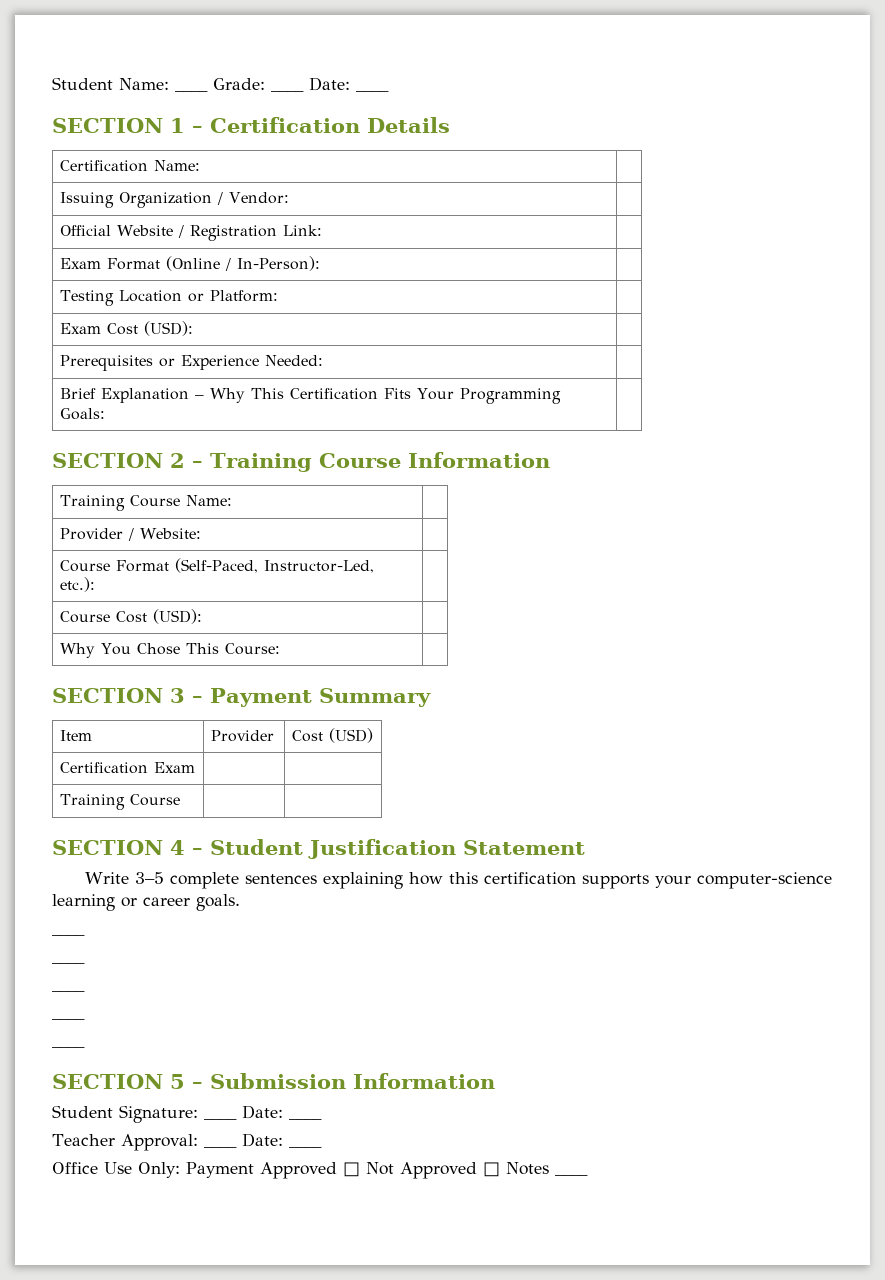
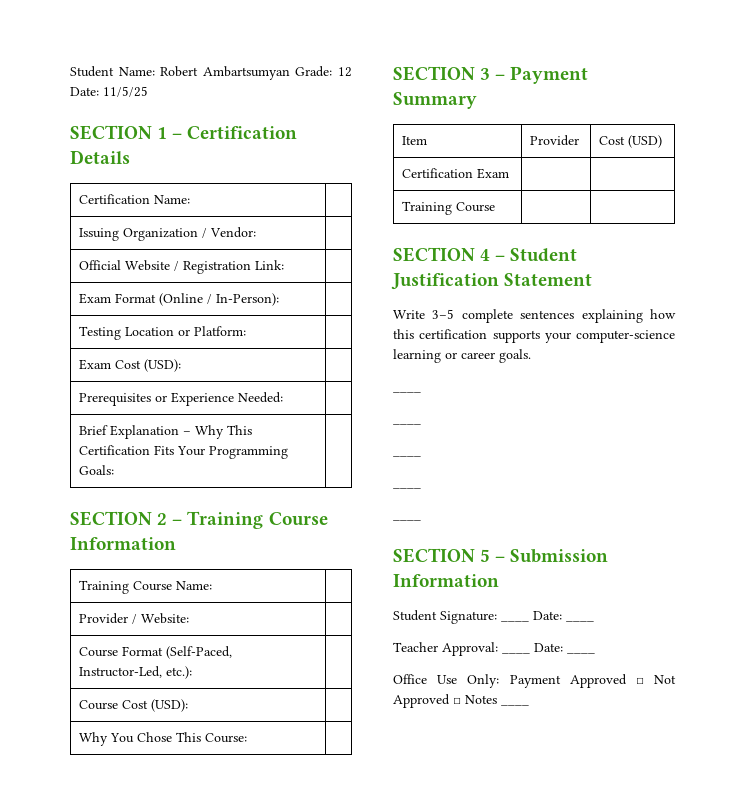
[175,90,208,92] [213,78,265,90] [271,77,389,92] ____ Grade: ____ Date: ____ -> [160,66,352,80] [70,86,148,97] Robert Ambartsumyan Grade: 12 Date: 11/5/25

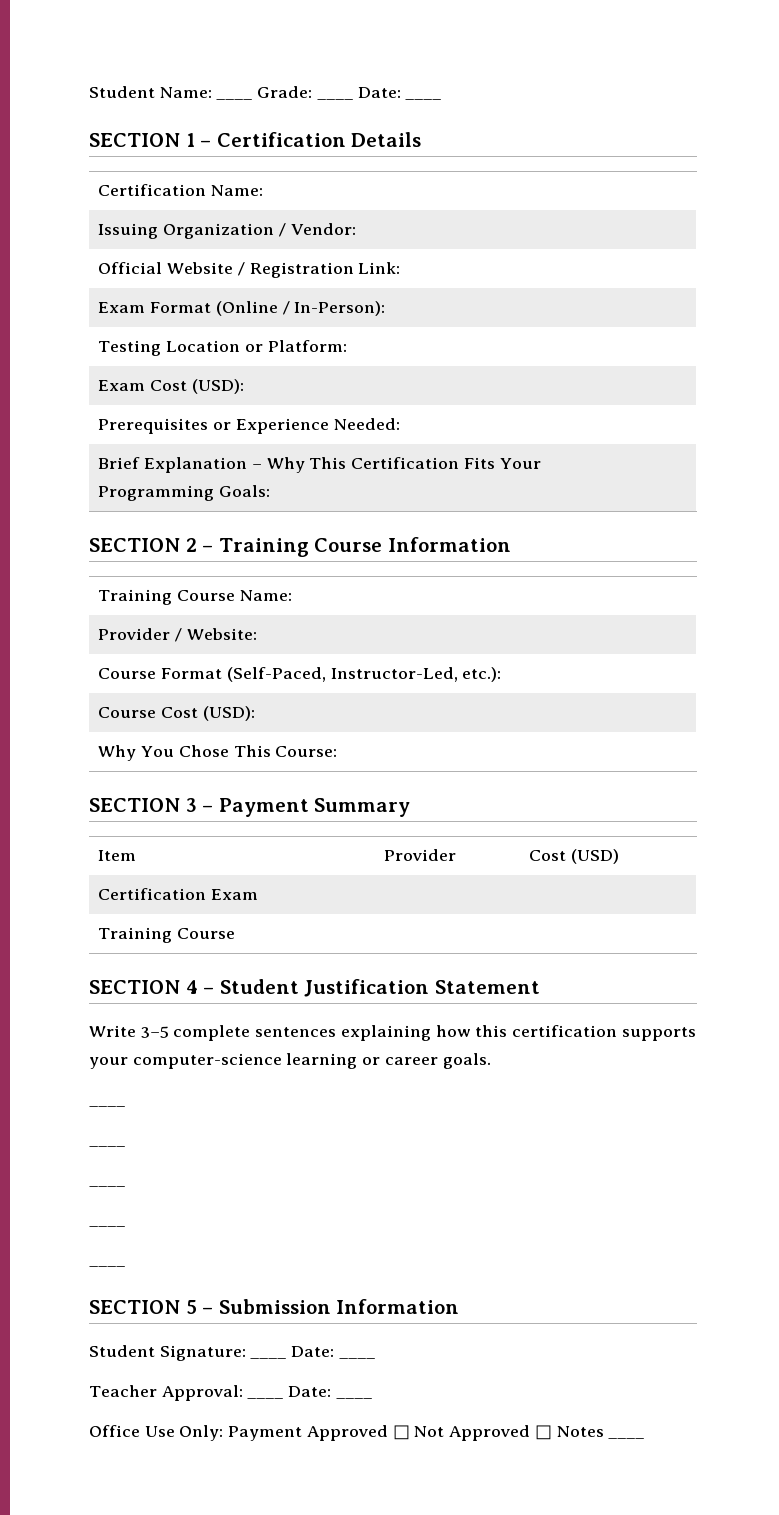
[160,66,352,80] [70,86,148,97] Robert Ambartsumyan Grade: 12 Date: 11/5/25 -> [216,98,253,100] [257,86,313,98] [316,98,353,100] [357,87,401,98] [405,98,442,100] ____ Grade: ____ Date: ____

